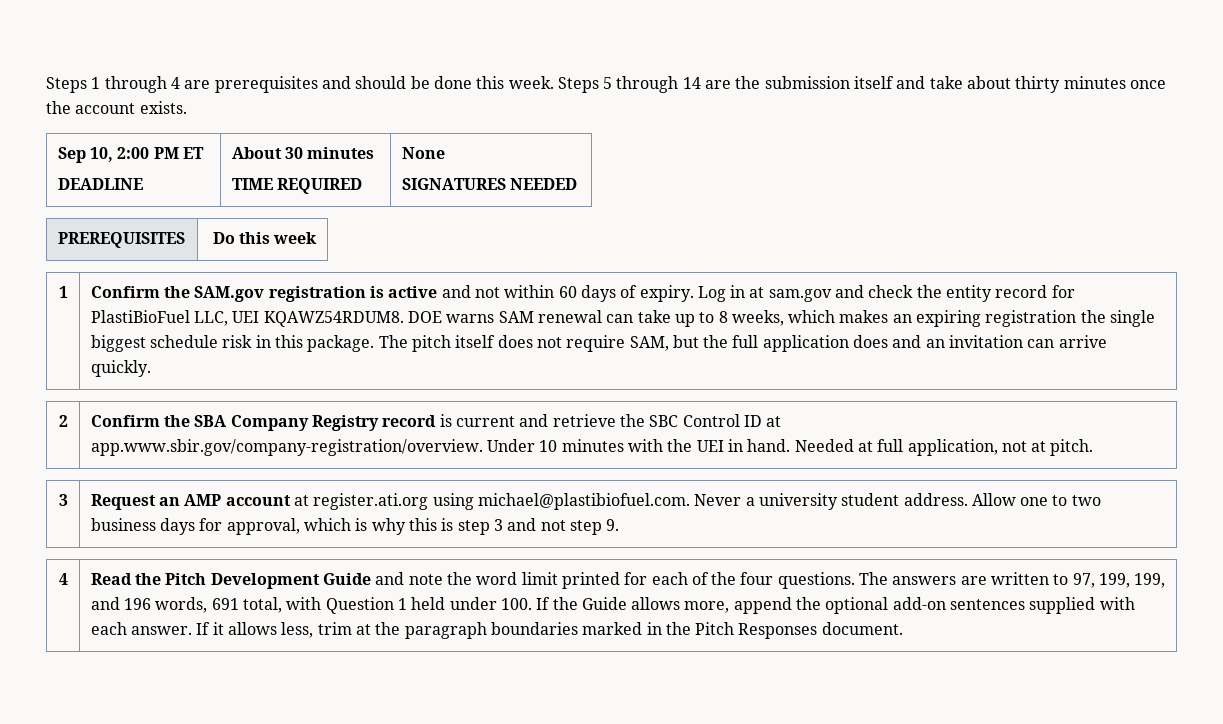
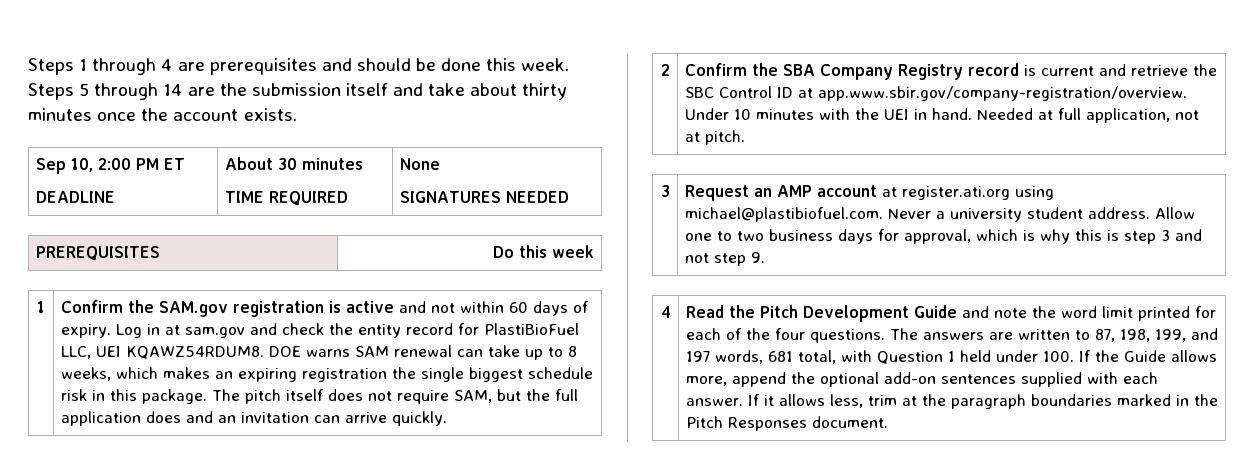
[1072,573,1166,588] [90,597,239,613] 97, 199, 199, and 196 words, 691 -> [1094,328,1218,342] [685,350,793,364] 87, 198, 199, and 197 words, 681

